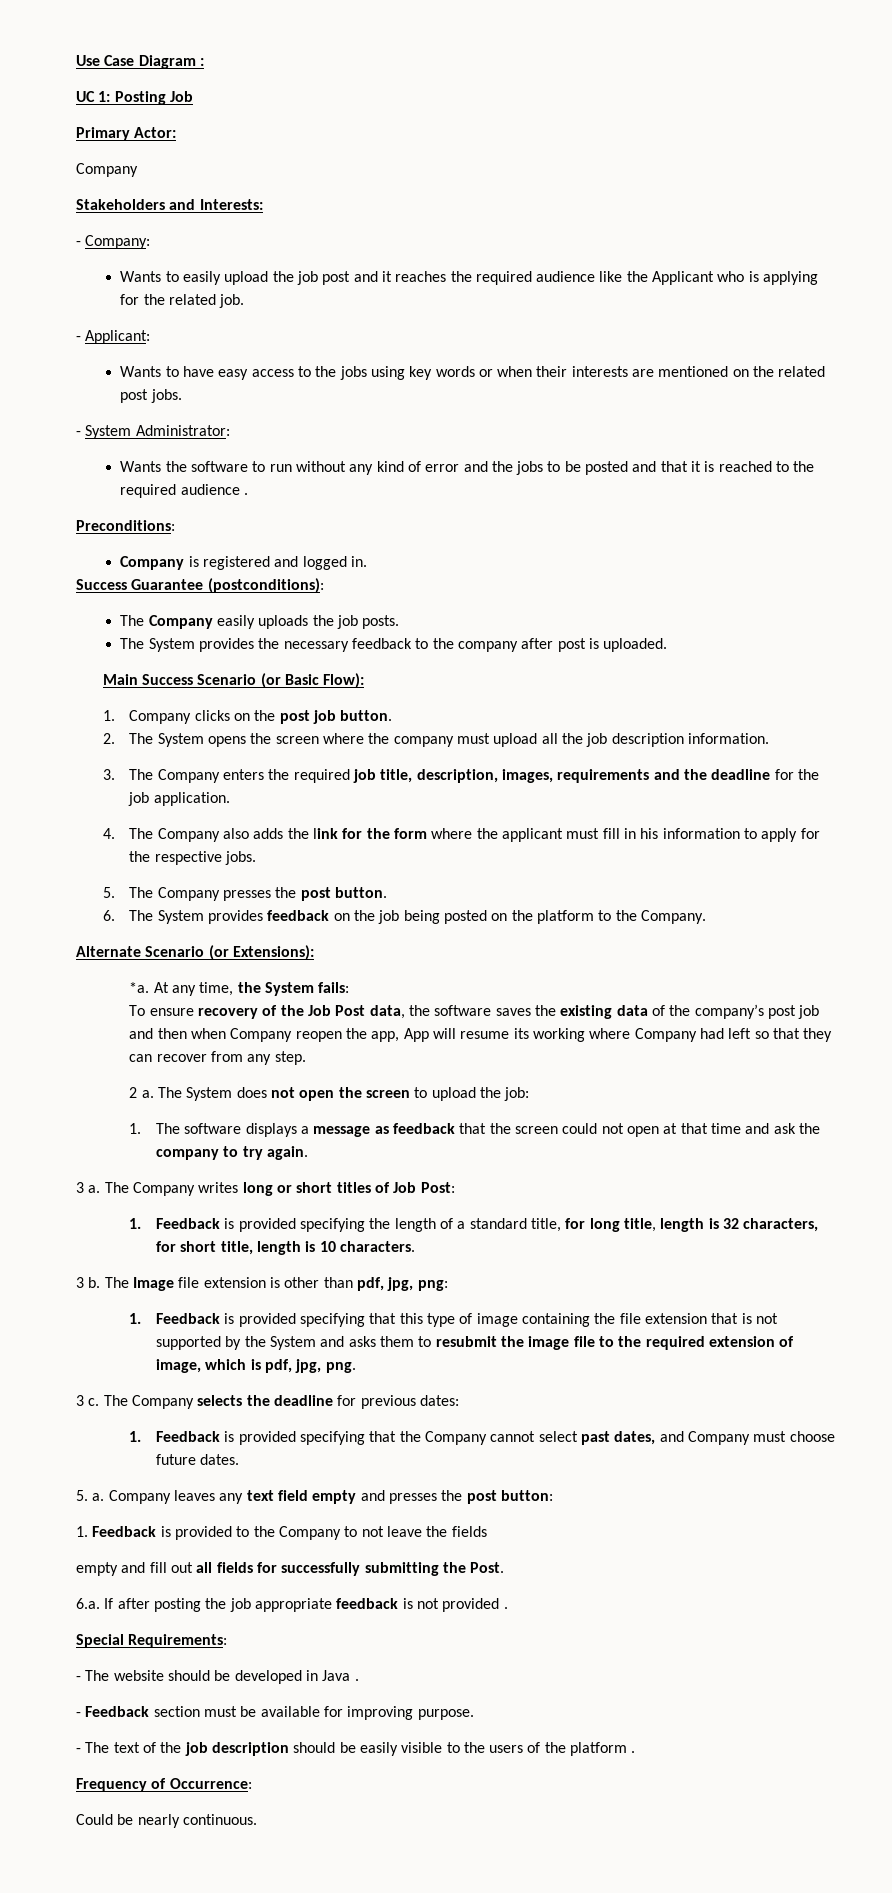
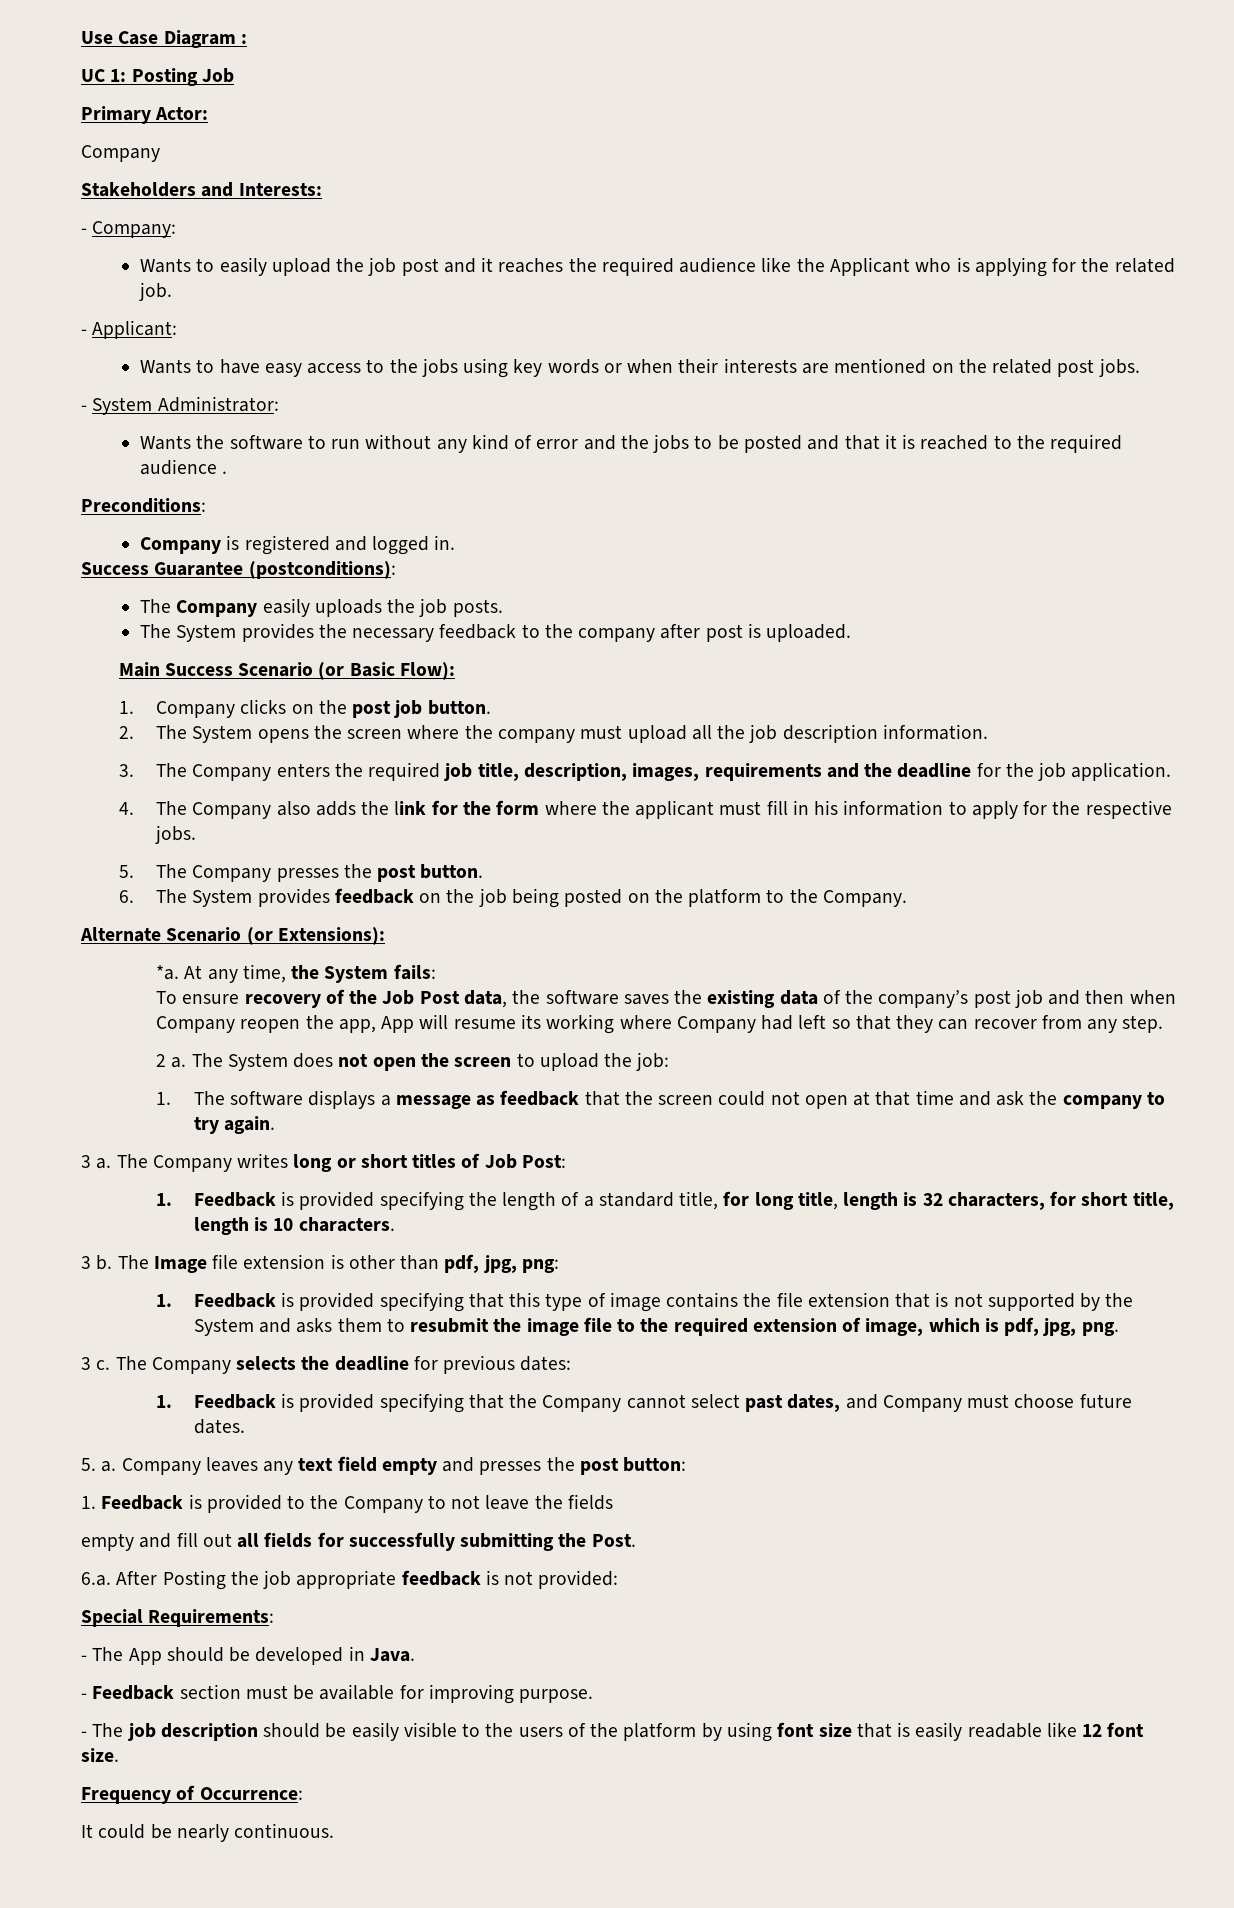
[522,1313,591,1327] containing -> [666,1292,739,1308] contains
[104,1598,201,1612] If after posting -> [116,1570,226,1590] After Posting
[442,1598,508,1612] provided . -> [538,1570,619,1589] provided:
[113,1670,164,1681] website -> [128,1648,162,1665] App
[322,1670,359,1681] Java . -> [369,1648,415,1662] Java.
[113,1742,182,1753] text of the -> (124, 1730) none
[631,1751,636,1753] . -> [701,1722,1145,1742] [81,1748,119,1762] by using font size that is easily readable like 12 font size.
[76,1814,113,1825] Could -> [81,1824,146,1839] It could

